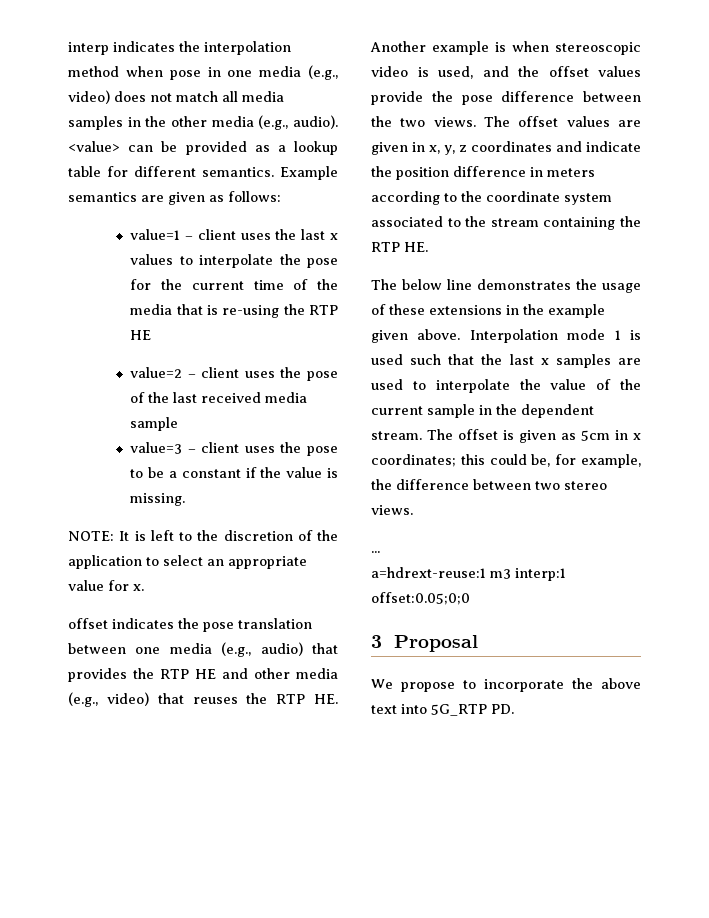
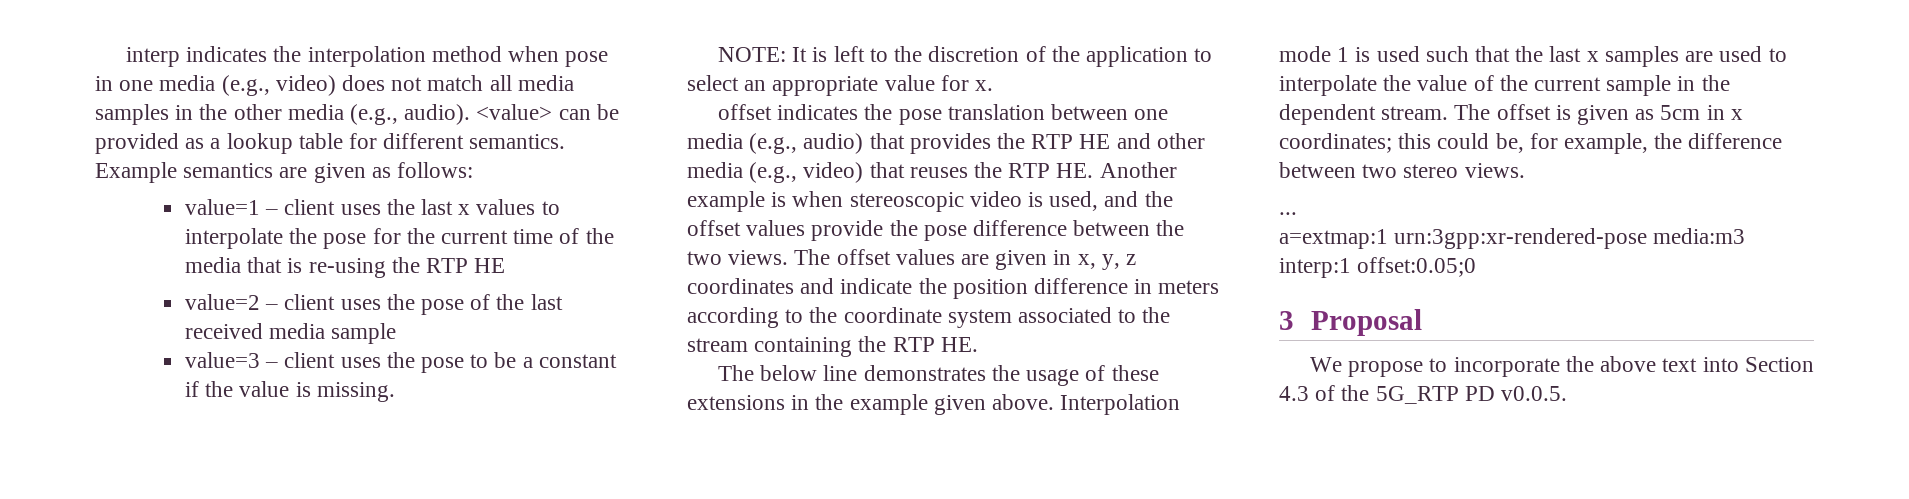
[371,567,566,581] [371,592,470,605] a=hdrext-reuse:1 m3 interp:1 offset:0.05;0;0 -> [1279,228,1746,249] [1279,257,1477,278] a=extmap:1 urn:3gpp:xr-rendered-pose media:m3 interp:1 offset:0.05;0
[431,704,514,716] 5G_RTP PD. -> [1744,357,1814,372] [1279,385,1568,404] Section 4.3 of the 5G_RTP PD v0.0.5.

